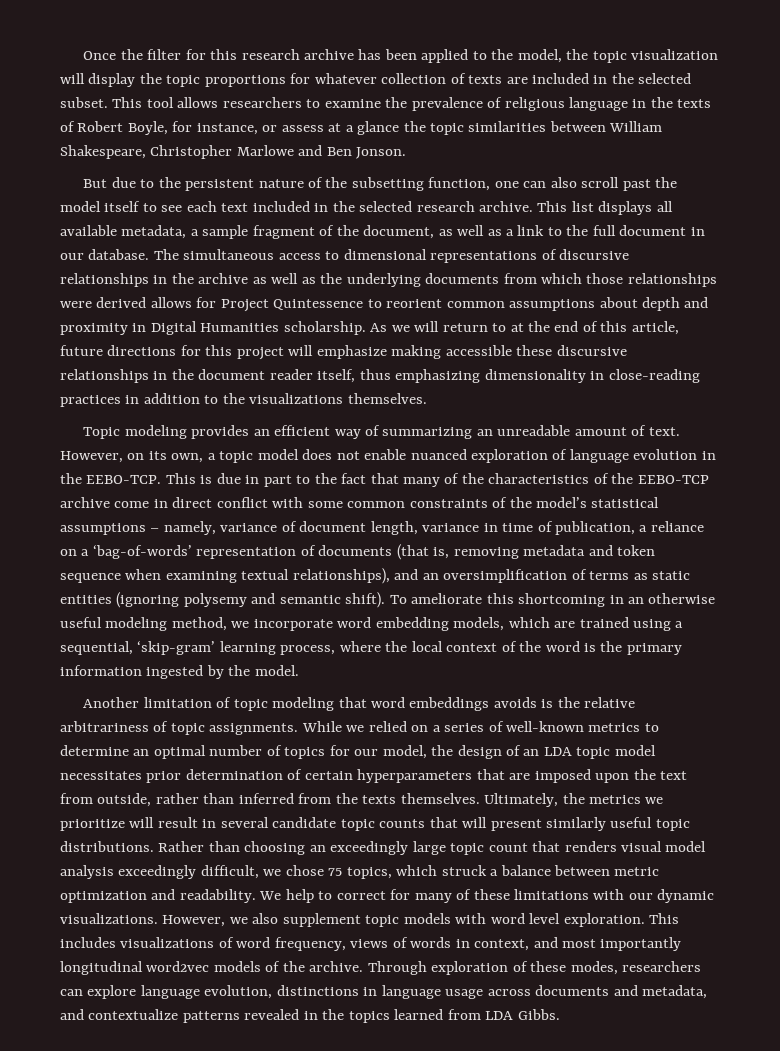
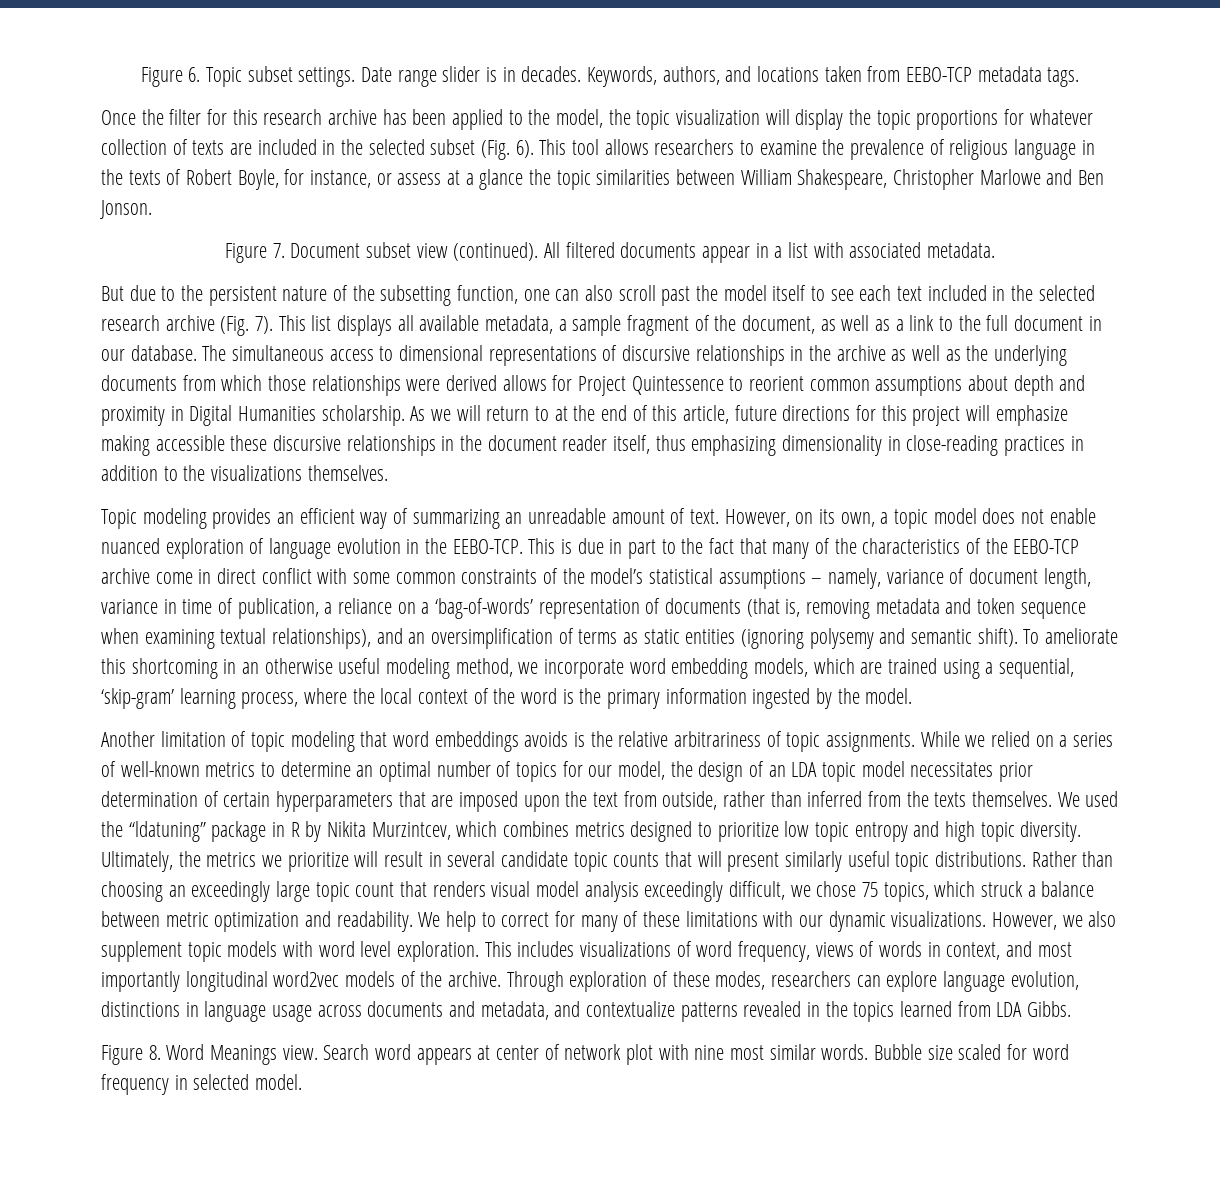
(83, 55) none -> [140,66,1080,87] Figure 6. Topic subset settings. Date range slider is in decades. Keywords, authors, and locations taken from EEBO-TCP metadata tags. //
[60,97,108,108] subset. -> [430,139,534,160] subset (Fig. 6).
(407, 153) none -> [224,242,996,263] // Figure 7. Document subset view (continued). All filtered documents appear in a list with associated metadata.
[479,201,534,212] archive. -> [165,315,274,336] archive (Fig. 7).
(480, 798) none -> [1057,791,1119,807] [101,821,1082,842] We used the “ldatuning” package in R by Nikita Murzintcev, which combines metrics designed to prioritize low topic entropy and high topic diversity.
(560, 1014) none -> [101,1044,1069,1065] [101,1074,303,1095] // Figure 8. Word Meanings view. Search word appears at center of network plot with nine most similar words. Bubble size scaled for word frequency in selected model.

